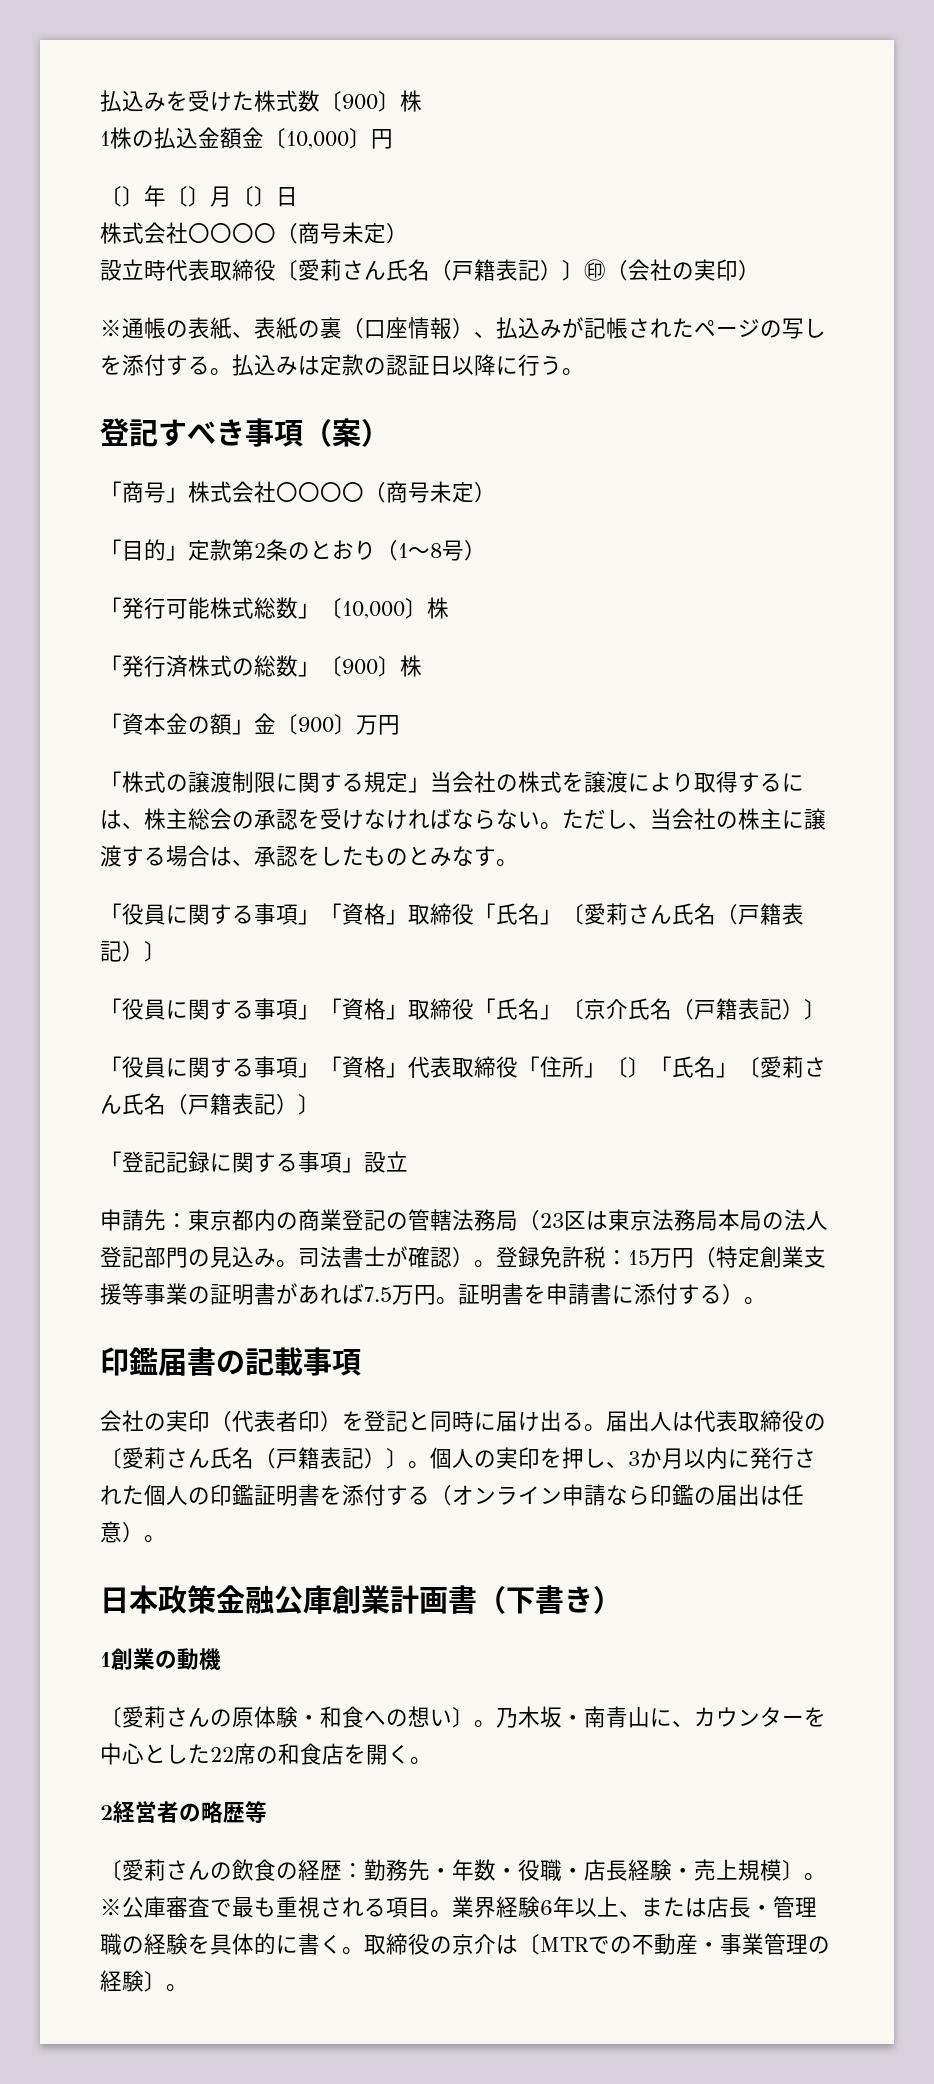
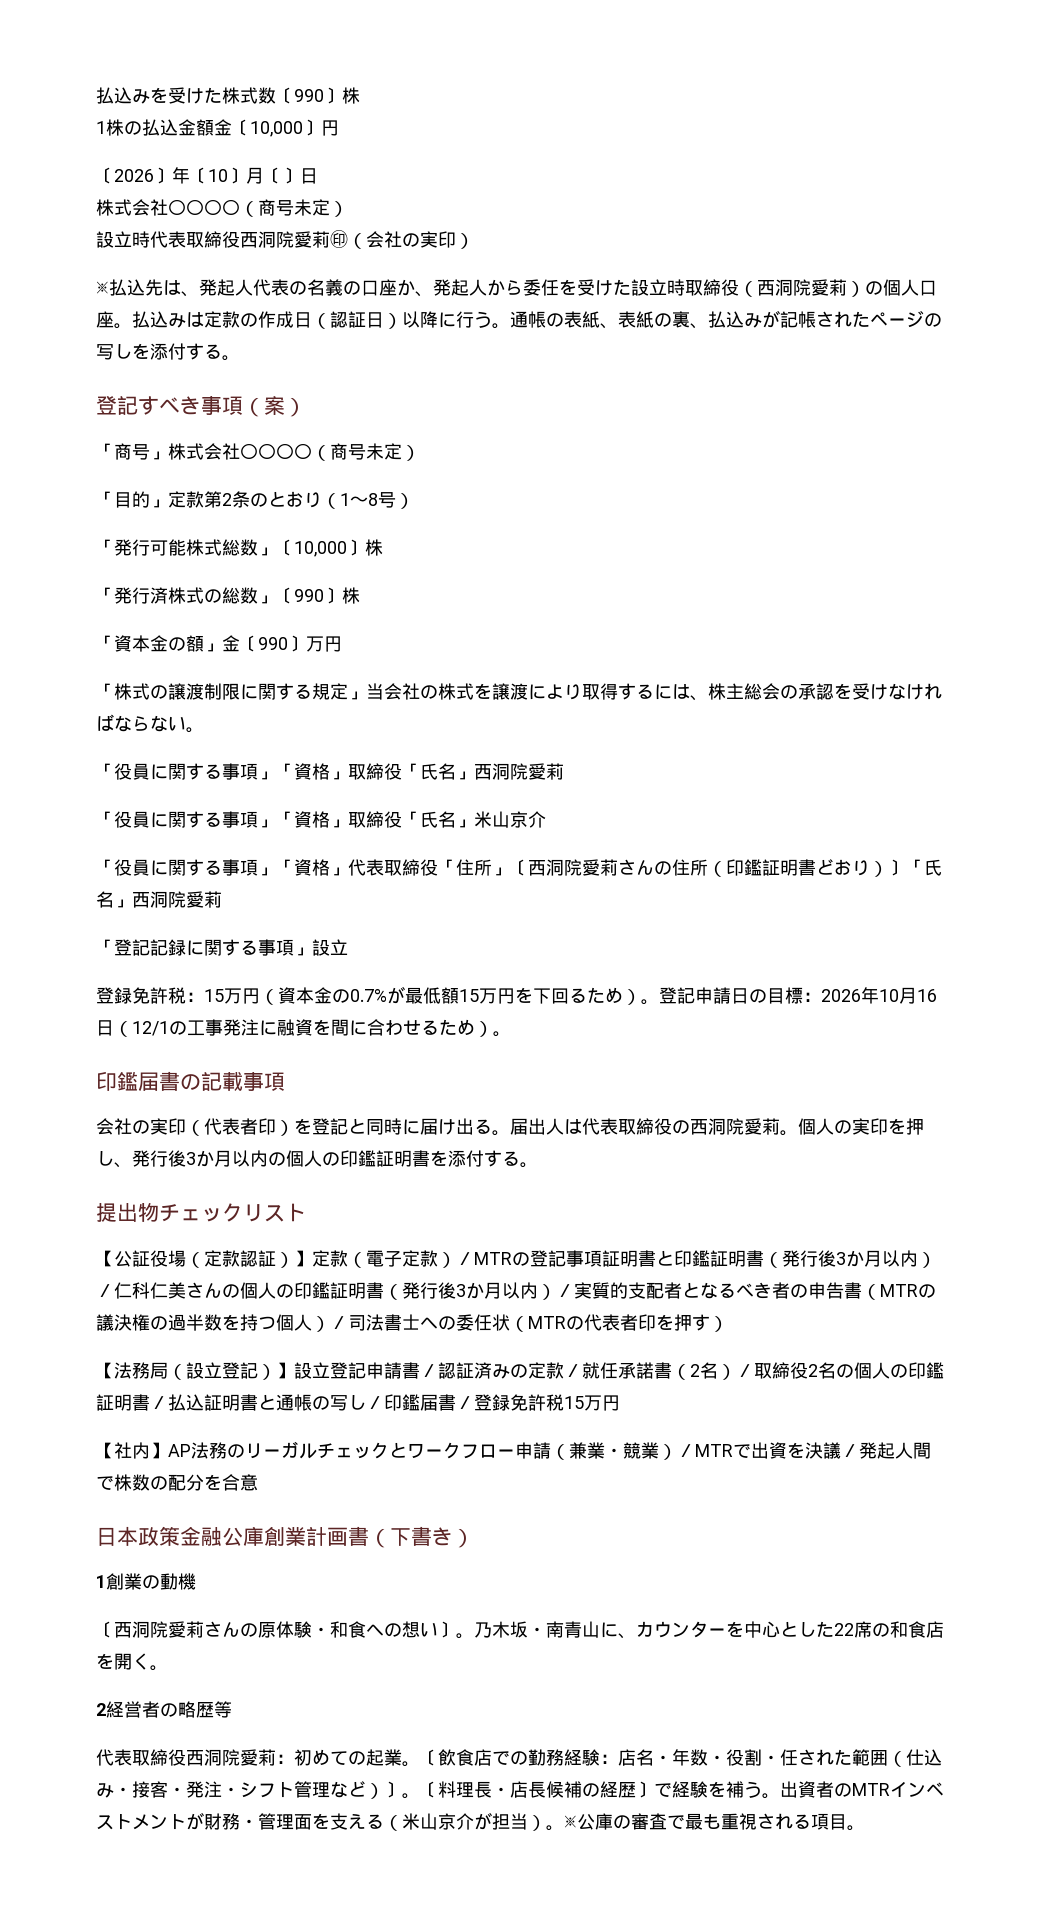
[342,94,378,110] 900 -> [294,89,324,102] 990
[122,185,188,207] 〕年〔 -> [114,167,228,184] 2026〕年〔10
[276,259,584,281] 〔愛莉さん氏名（戸籍表記）〕 -> [240,231,330,248] 西洞院愛莉
(122, 328) none -> [109,279,937,297] [96,311,510,329] 払込先は、発起人代表の名義の口座か、発起人から委任を受けた設立時取締役（西洞院愛莉）の個人口座。払込みは定款の作成日（認証日）以降に行う。
[342,317,474,340] （口座情報） -> (690, 319) none
[232,354,584,376] 払込みは定款の認証日以降に行う。 -> (240, 358) none
[342,659,378,675] 900 -> [294,589,324,602] 990
[298,717,334,733] 900 -> [258,637,288,650] 990
[562,808,826,830] [100,845,518,867] ただし、当会社の株主に譲渡する場合は、承認をしたものとみなす。 -> (204, 730) none
[562,903,804,925] [100,941,166,962] 〔愛莉さん氏名（戸籍表記）〕 -> [474,763,564,780] 西洞院愛莉
[562,998,826,1020] 〔京介氏名（戸籍表記）〕 -> [474,811,546,828] 米山京介
(628, 1067) none -> [528,859,888,877] 西洞院愛莉さんの住所（印鑑証明書どおり）
[738,1056,826,1078] [100,1093,320,1115] 〔愛莉さん氏名（戸籍表記）〕 -> [132,891,222,908] 西洞院愛莉
[100,1209,828,1231] [100,1246,496,1268] 申請先：東京都内の商業登記の管轄法務局（23区は東京法務局本局の法人登記部門の見込み。司法書士が確認）。 -> (348, 947) none
[716,1246,826,1268] [100,1283,722,1305] 特定創業支援等事業の証明書があれば7.5万円。証明書を申請書に添付する -> [278,986,937,1005] [96,1019,475,1037] 資本金の0.7%が最低額15万円を下回るため）。登記申請日の目標：2026年10月16日（12/1の工事発注に融資を間に合わせるため
[100,1447,408,1469] 〔愛莉さん氏名（戸籍表記）〕 -> [690,1118,780,1135] 西洞院愛莉
[628,1447,816,1469] [100,1485,144,1505] 3か月以内に発行された -> [132,1150,286,1167] 発行後3か月以内の
[430,1484,804,1506] （オンライン申請なら印鑑の届出は任 -> [520,1162,538,1168] [96,1203,306,1222] [96,1250,936,1268] [96,1282,936,1300] [96,1314,728,1332] [96,1362,944,1380] [96,1394,620,1411] [96,1441,931,1460] [96,1474,240,1491] 。 // 提出物チェックリスト // 【公証役場（定款認証）】定款（電子定款）／MTRの登記事項証明書と印鑑証明書（発行後3か月以内）／仁科仁美さんの個人の印鑑証明書（発行後3か月以内）／実質的支配者となるべき者の申告書（MTRの議決権の過半数を持つ個人）／司法書士への委任状（MTRの代表者印を押す） // 【法務局（設立登記）】設立登記申請書／認証済みの定款／就任承諾書（2名）／取締役2名の個人の印鑑証明書／払込証明書と通帳の写し／印鑑届書／登録免許税15万円 // 【社内】AP法務のリーガルチェックとワークフロー申請（兼業・競業）／MTRで出資を決議／発起人間で株数の配分を合
[122,1522,166,1543] ）。 -> (258, 1482) none
(122, 1717) none -> [114,1621,168,1638] 西洞院
[100,1859,804,1881] 〔愛莉さんの飲食の経歴：勤務先・年数・役職・店長経験・売上規模〕 -> [96,1749,942,1767] [96,1781,944,1799] [96,1812,546,1831] 代表取締役西洞院愛莉：初めての起業。〔飲食店での勤務経験：店名・年数・役割・任された範囲（仕込み・接客・発注・シフト管理など）〕。〔料理長・店長候補の経歴〕で経験を補う。出資者のMTRインベストメントが財務・管理面を支える（米山京介が担当）
(166, 1907) none -> [613,1815,631,1829] の
[452,1896,817,1918] [100,1933,830,1955] [100,1970,188,1992] 業界経験6年以上、または店長・管理職の経験を具体的に書く。取締役の京介は〔MTRでの不動産・事業管理の経験〕。 -> (865, 1828) none

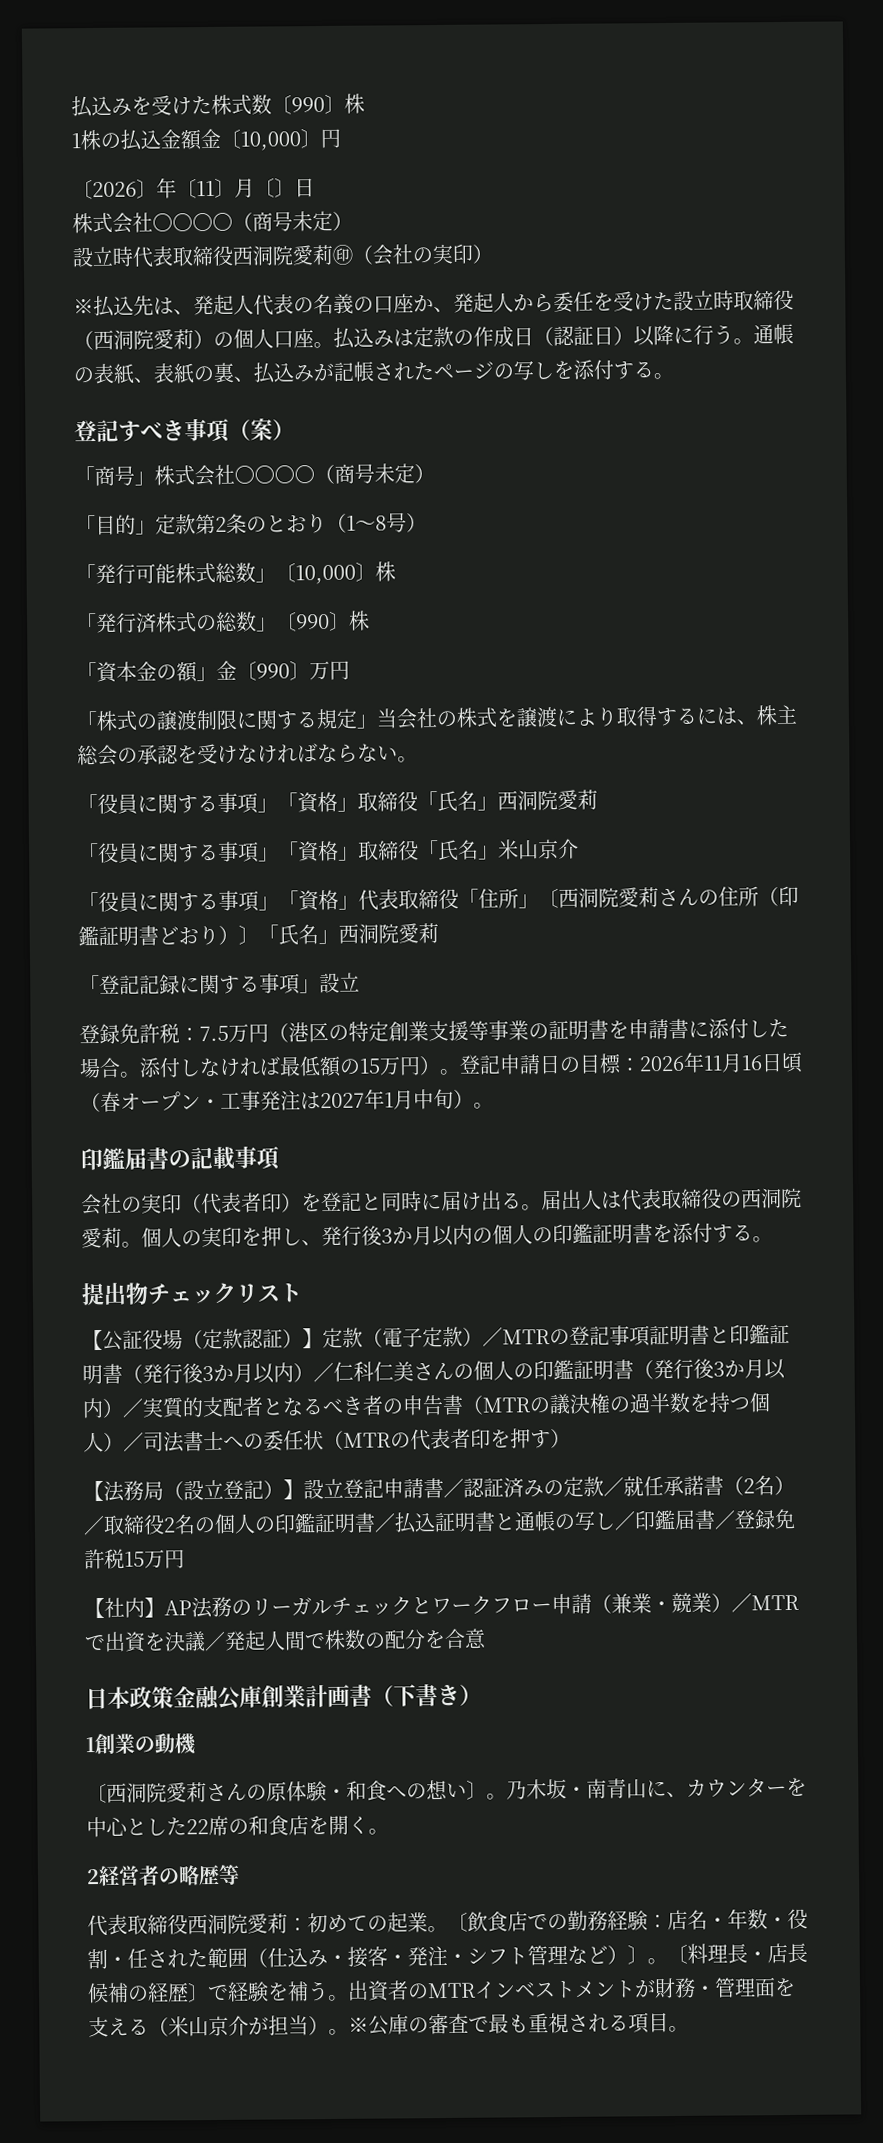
[208,169,228,182] 10 -> [196,180,215,197] 11
[204,986,623,1005] 15万円（資本金の0.7%が最低額15万円を下回るため -> [199,1018,789,1043] [79,1055,421,1079] 7.5万円（港区の特定創業支援等事業の証明書を申請書に添付した場合。添付しなければ最低額の15万円
[879,989,899,1002] 10 -> [703,1055,723,1071] 11
[114,1019,475,1037] （12/1の工事発注に融資を間に合わせるため -> [781,1051,803,1074] [80,1088,454,1113] 頃（春オープン・工事発注は2027年1月中旬

